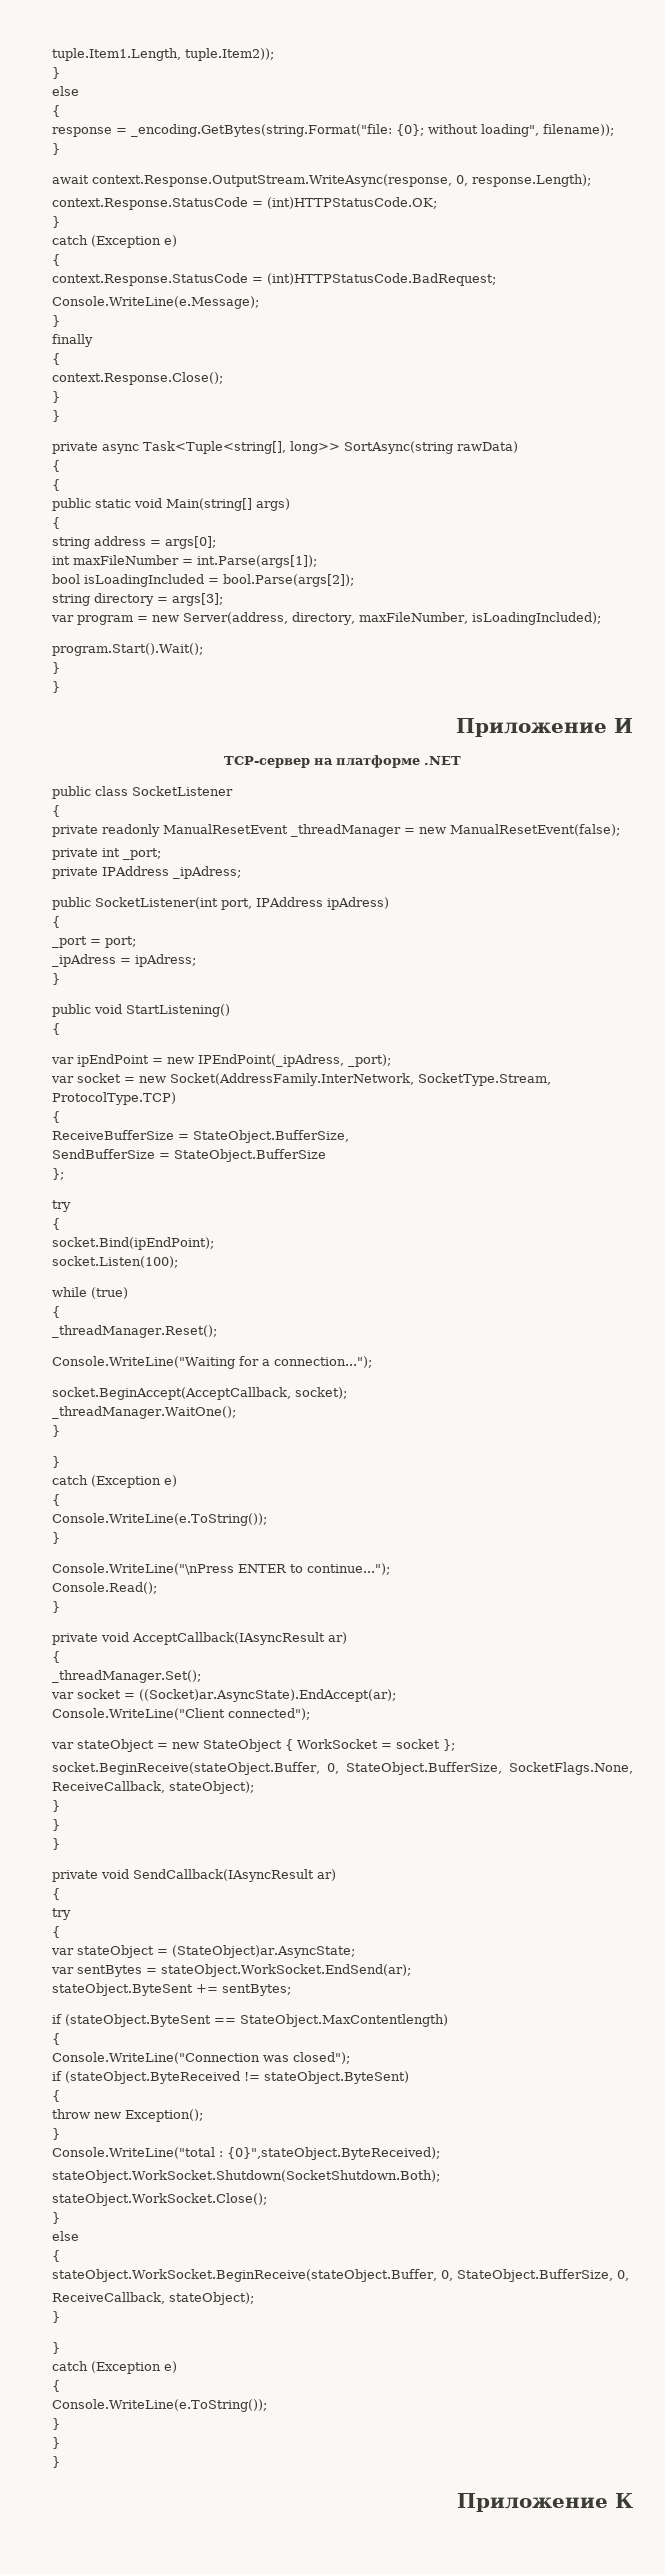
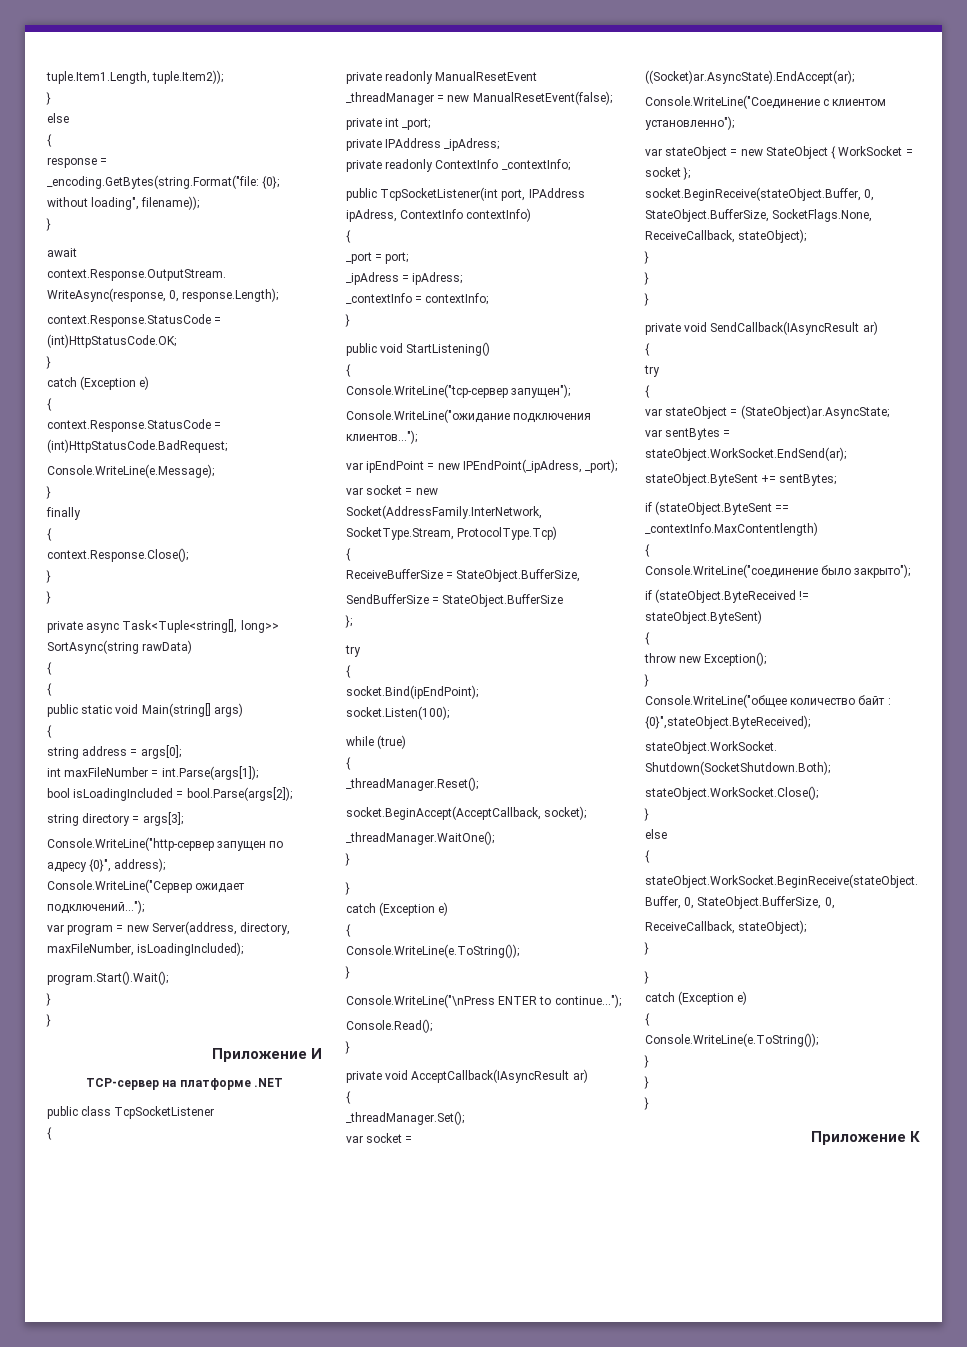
[267,197,437,209] (int)HTTPStatusCode.OK; -> [47,334,176,348] (int)HttpStatusCode.OK;
[267,273,496,286] (int)HTTPStatusCode.BadRequest; -> [47,439,227,453] (int)HttpStatusCode.BadRequest;
(223, 599) none -> [47,837,284,851] [47,858,166,872] [47,879,246,893] [47,900,144,914] // Console.WriteLine("http-сервер запущен по адресу {0}", address); // Console.WriteLine("Сервер ожидает подключений...");
[132,786,233,796] SocketListener -> [114,1106,215,1119] TcpSocketListener
[52,897,218,910] // public SocketListener(int -> [346,159,570,172] [346,187,499,201] // private readonly ContextInfo _contextInfo; // public TcpSocketListener(int
[326,897,389,910] ipAdress) -> [346,208,532,222] ipAdress, ContextInfo contextInfo)
(196, 960) none -> [346,293,489,305] // _contextInfo = contextInfo;
(60, 1029) none -> [346,384,571,398] [346,409,592,423] [346,430,417,444] // Console.WriteLine("tcp-сервер запущен"); // Console.WriteLine("ожидание подключения клиентов...");
[52,1092,176,1105] ProtocolType.TCP) -> [457,526,558,540] ProtocolType.Tcp)
[52,1356,372,1369] // Console.WriteLine("Waiting for a connection..."); -> (478, 784) none
[52,1708,310,1720] Console.WriteLine("Client connected"); -> [645,95,887,109] [645,116,734,130] Console.WriteLine("Соединение с клиентом установленно");
[240,2014,448,2027] [52,2033,60,2045] [52,2052,350,2064] StateObject.MaxContentlength) // { // Console.WriteLine("Connection was closed"); -> [645,522,818,536] [645,544,650,557] [645,564,911,578] _contextInfo.MaxContentlength) // { // Console.WriteLine("соединение было закрыто");
[52,2147,215,2159] Console.WriteLine("total -> [645,694,886,708] Console.WriteLine("общее количество байт

